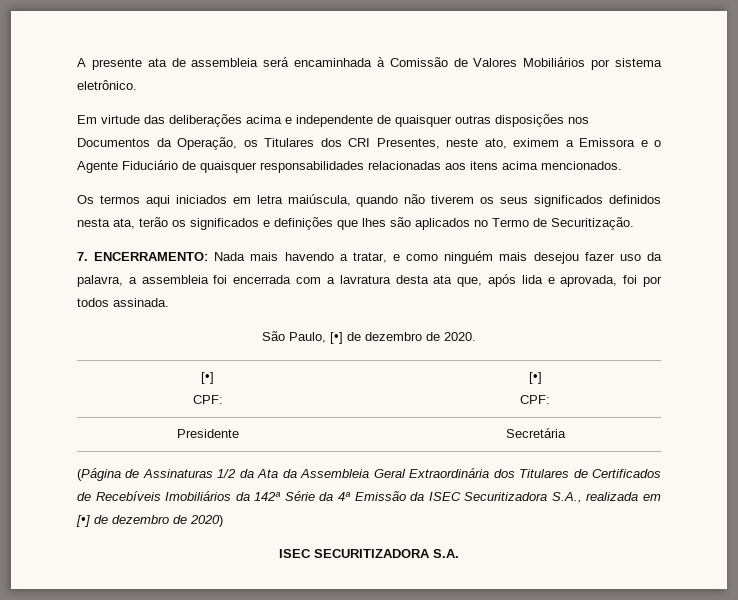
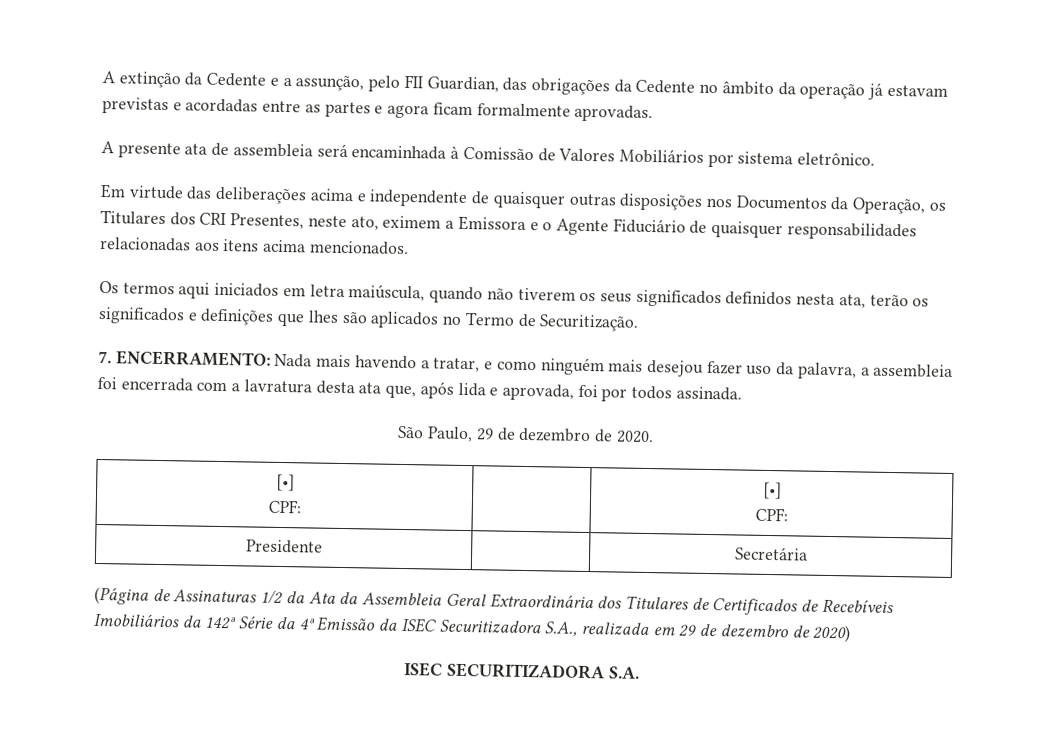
[77,58,86,67] A -> [102,71,948,100] [102,97,654,123] [101,141,115,154] A extinção da Cedente e a assunção, pelo FII Guardian, das obrigações da Cedente no âmbito da operação já estavam previstas e acordadas entre as partes e agora ficam formalmente aprovadas. // A
[330,332,343,344] [•] -> [475,428,494,441] 29
[76,515,90,527] [•] -> [678,624,698,637] 29

